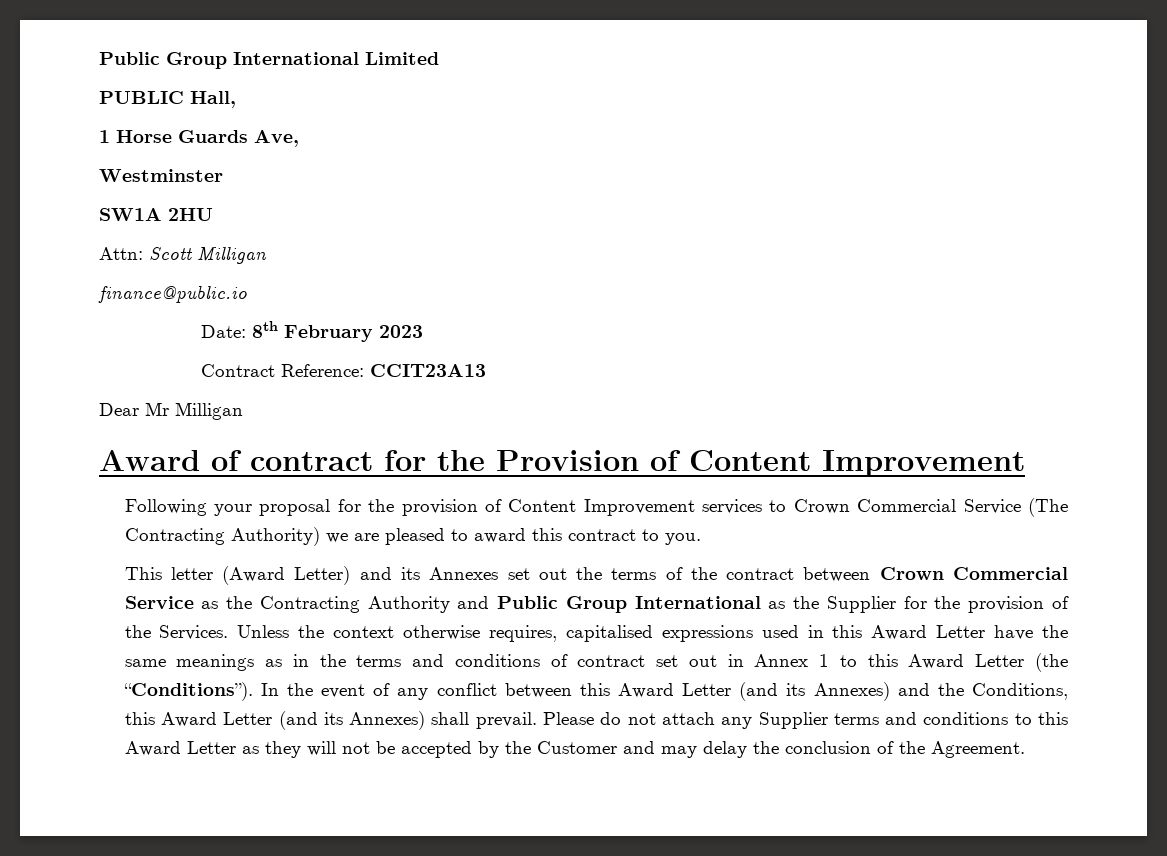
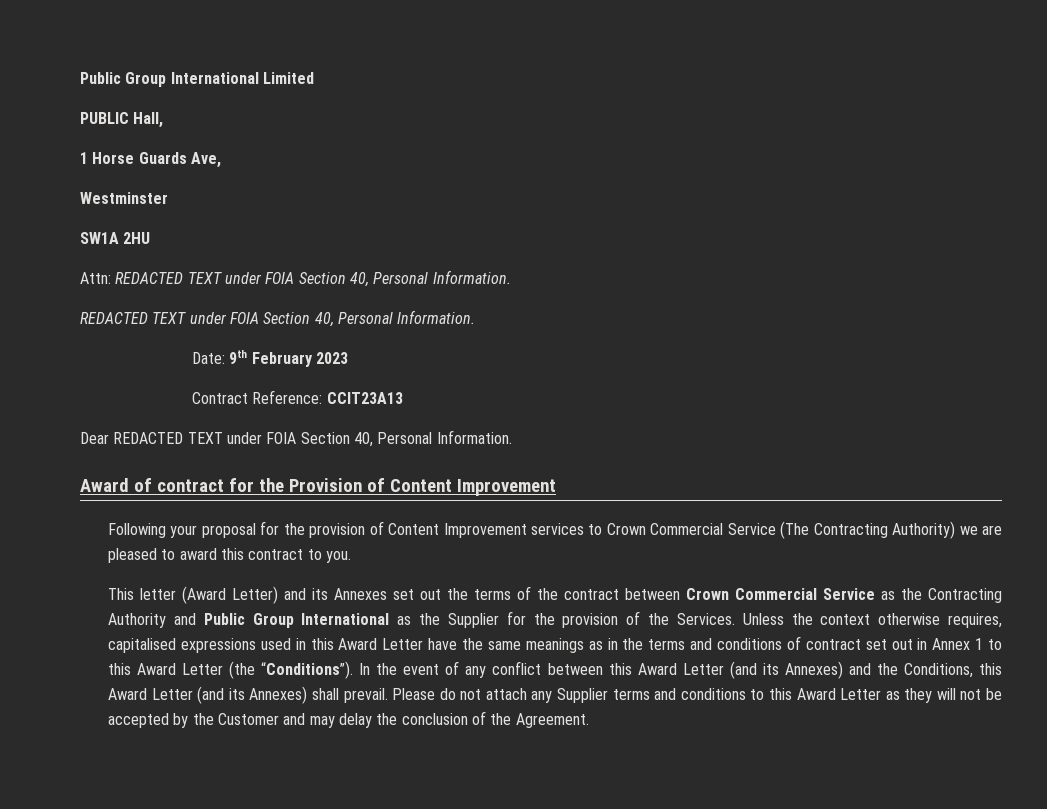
[149,246,267,264] [98,285,247,303] Scott Milligan // finance@public.io -> [115,270,511,287] [80,310,476,327] REDACTED TEXT under FOIA Section 40, Personal Information. // REDACTED TEXT under FOIA Section 40, Personal Information.
[252,321,279,338] 8th -> [229,350,248,364] 9th
[145,402,243,420] Mr Milligan -> [113,430,512,447] REDACTED TEXT under FOIA Section 40, Personal Information.

